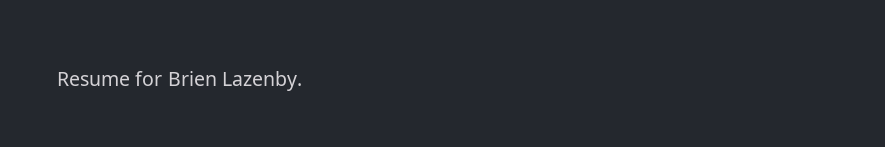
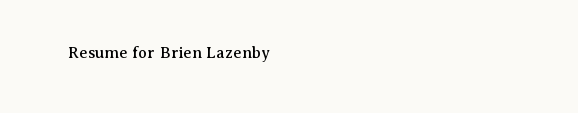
[221,71,302,91] Lazenby. -> [205,46,270,62] Lazenby

